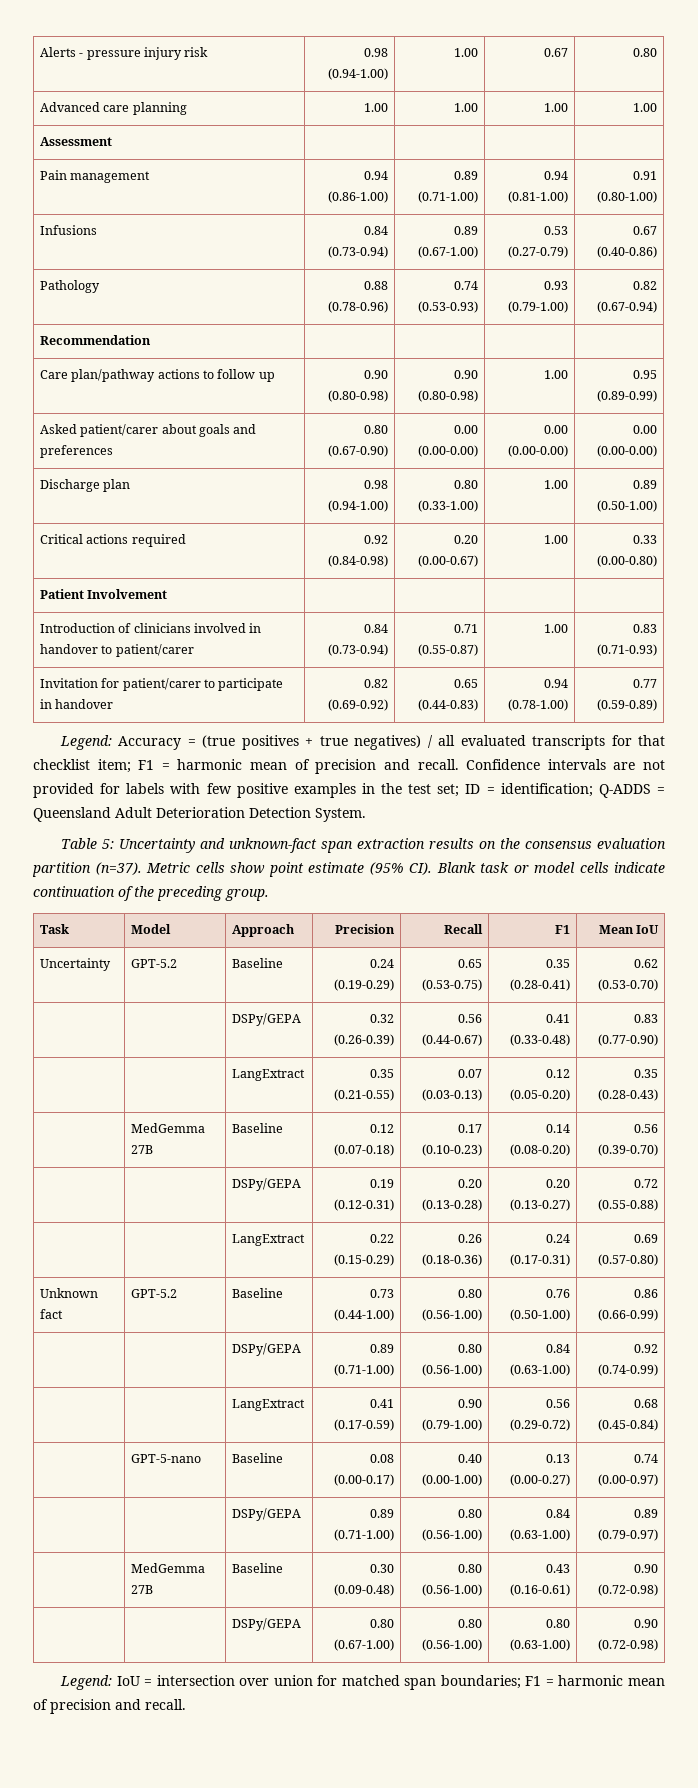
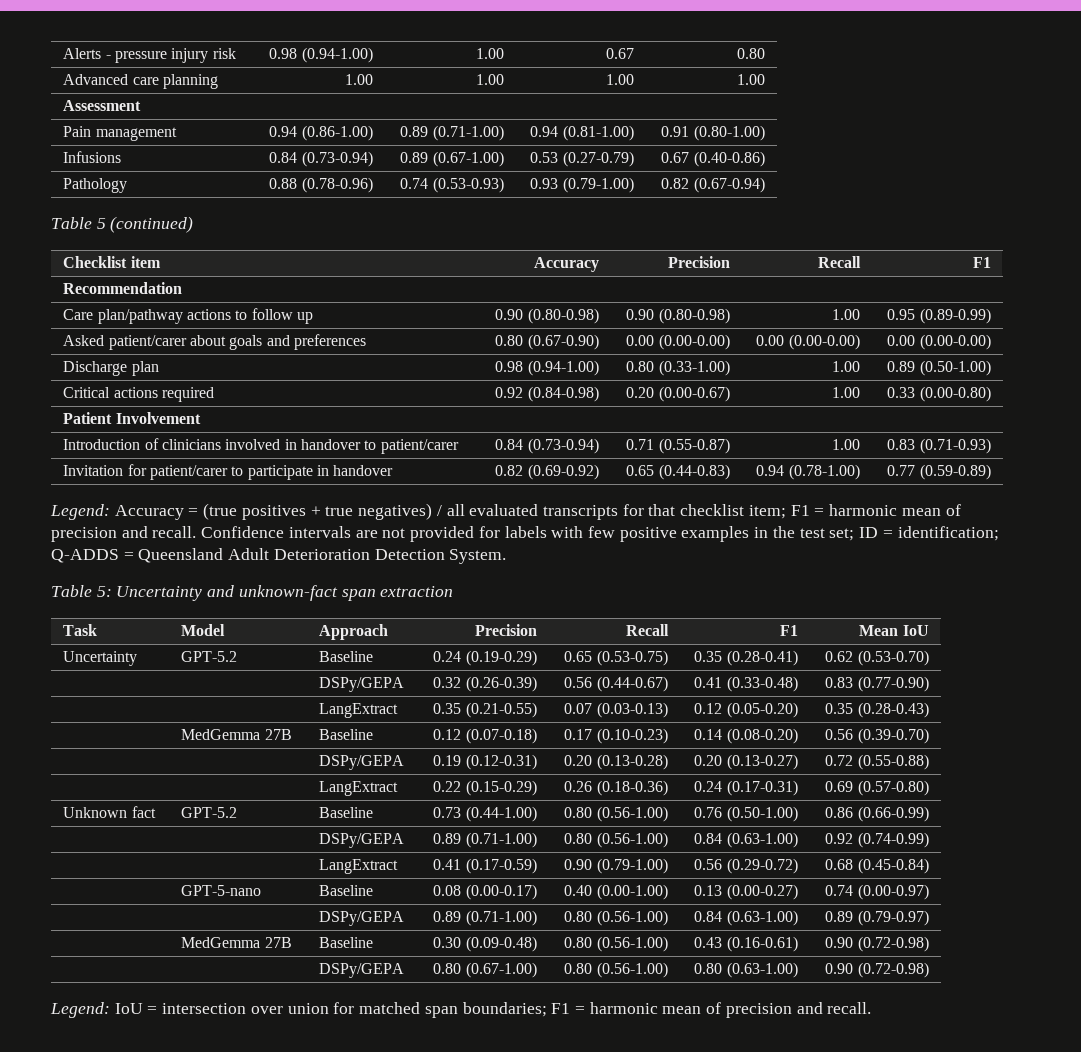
(658, 307) none -> [51,216,194,233] [63,256,161,268] [533,257,599,272] [667,256,730,268] [817,256,861,268] [972,257,991,268] // Table 5 (continued) // Checklist item | Accuracy | Precision | Recall | F1
[428,838,666,850] [32,862,665,877] [33,886,269,901] results on the consensus evaluation partition (n=37). Metric cells show point estimate (95% CI). Blank task or model cells indicate continuation of the preceding group. -> (454, 591) none

